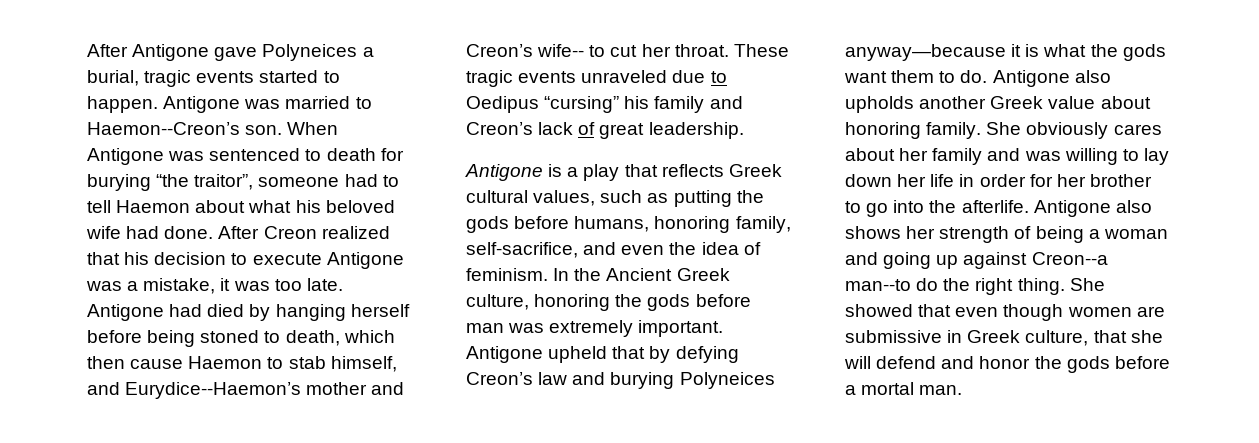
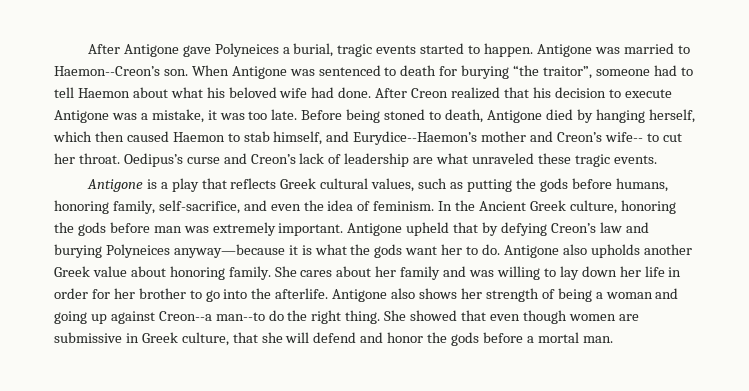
[87,304,410,321] [87,330,340,347] Antigone had died by hanging herself before being stoned to death, -> [301,109,695,123] Before being stoned to death, Antigone died by hanging herself,
[130,359,184,369] cause -> [126,131,169,142] caused
[733,44,789,57] [466,70,727,87] [466,96,743,113] [466,122,744,139] These tragic events unraveled due to Oedipus “cursing” his family and Creon’s lack of great leadership. -> [123,153,657,167] Oedipus’s curse and Creon’s lack of leadership are what unraveled these tragic events.
[891,70,935,83] them -> [441,244,463,255] her
[1026,122,1109,139] obviously -> (297, 271) none

